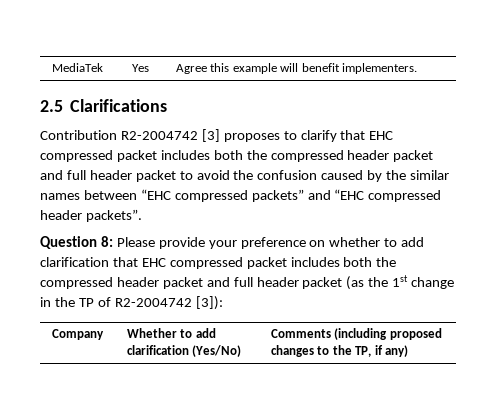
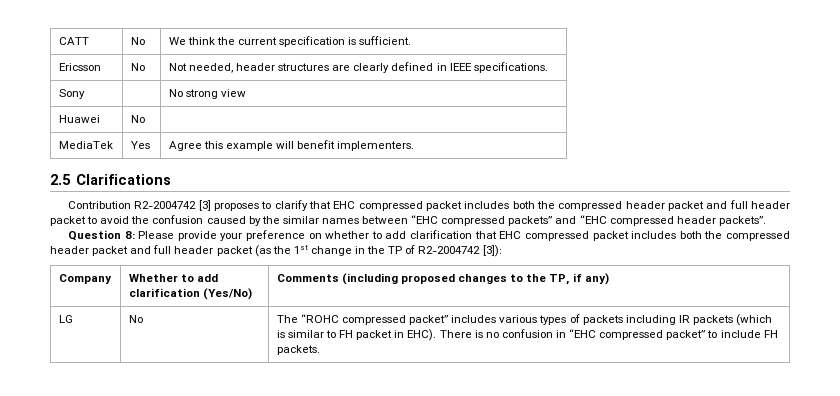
(51, 67) none -> [58,37,89,45] [130,37,145,45] [168,36,412,47] [58,63,101,71] [130,63,145,71] [168,62,548,73] [58,89,85,99] [168,89,247,99] [58,115,100,123] [130,115,145,123] CATT | No | We think the current specification is sufficient. // Ericsson | No | Not needed, header structures are clearly defined in IEEE specifications. // Sony | | No strong view // Huawei | No | //
(409, 351) none -> [58,315,73,323] [128,315,143,323] [276,314,773,326] [276,329,778,341] [276,345,320,355] // LG | No | The “ROHC compressed packet” includes various types of packets including IR packets (which is similar to FH packet in EHC). There is no confusion in “EHC compressed packet” to include FH packets.

